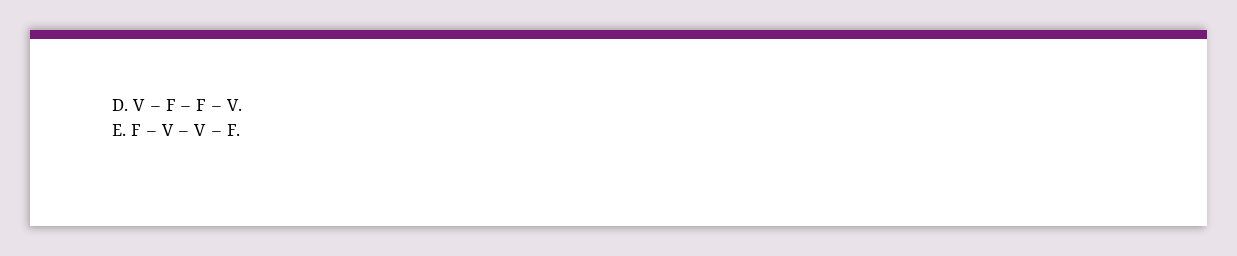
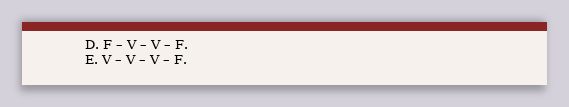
[132,99,242,111] [112,124,126,136] V – F – F – V. // E. -> (99, 44) none
(240, 130) none -> [85,55,187,64] // E. V – V – V – F.

